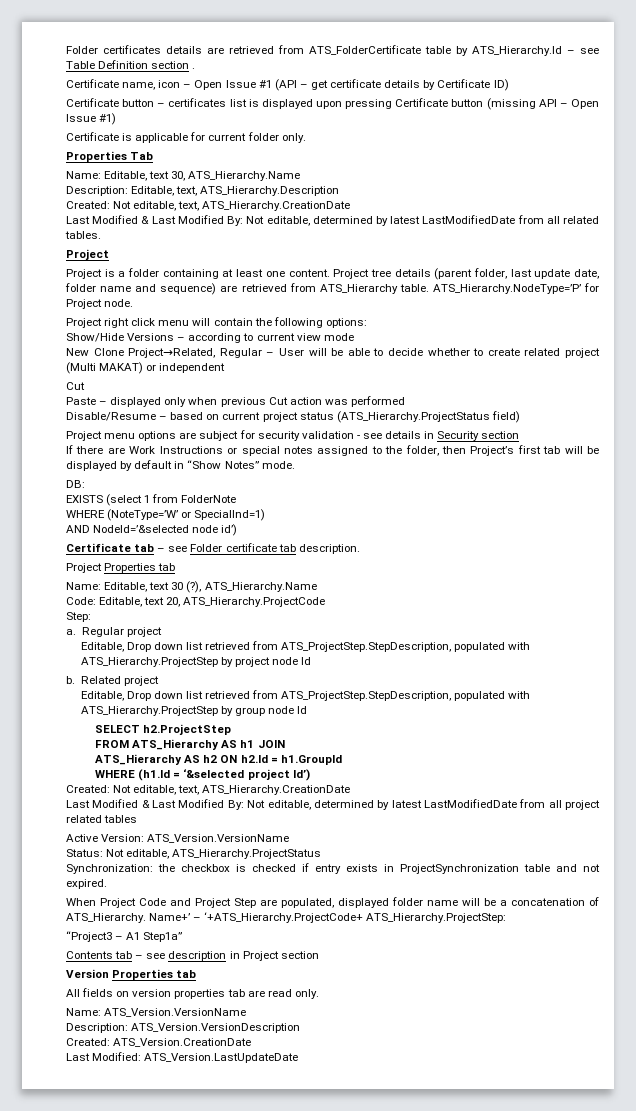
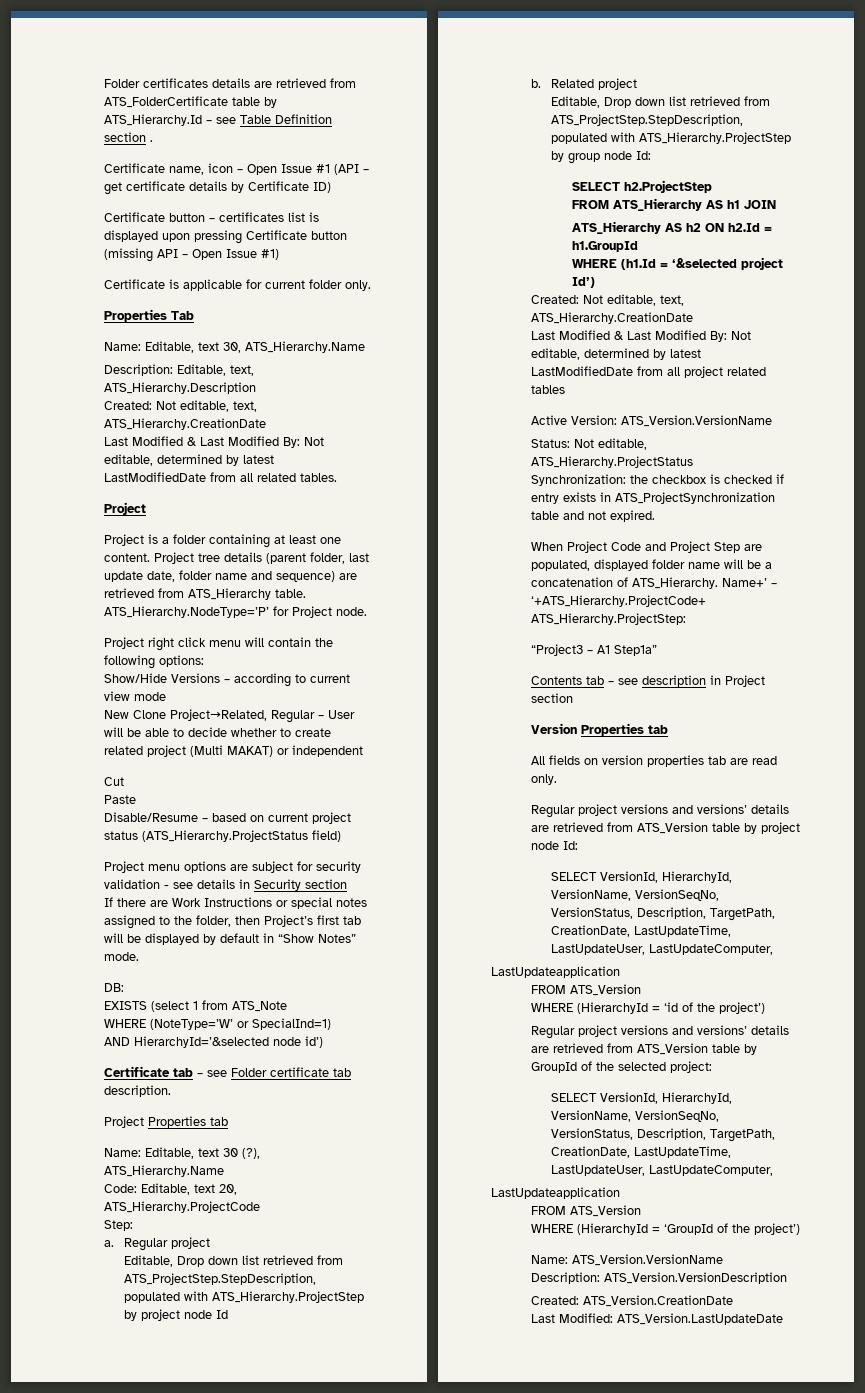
[99,396,406,407] – displayed only when previous Cut action was performed -> (137, 799) none
[181,495,237,503] FolderNote -> [232,1001,288,1012] ATS_Note
[93,525,190,533] NodeId=’&selected -> [134,1036,270,1048] HierarchyId=’&selected
[297,706,308,714] Id -> [636,151,652,160] Id:
[400,864,520,874] ProjectSynchronization -> [615,492,776,504] ATS_ProjectSynchronization
(319, 994) none -> [531,804,790,818] [531,822,801,834] [531,841,579,850] [551,871,733,883] [551,889,720,901] [551,907,776,921] [551,925,732,937] [551,944,774,955] [491,966,620,978] [531,984,642,996] [531,1002,766,1014] [531,1025,790,1039] [531,1043,758,1055] [531,1061,713,1073] [551,1092,733,1104] [551,1110,720,1122] [551,1128,776,1142] [551,1146,732,1158] [551,1165,774,1176] [491,1187,620,1199] [531,1205,642,1217] [531,1223,801,1235] // Regular project versions and versions’ details are retrieved from ATS_Version table by project node Id: // SELECT VersionId, HierarchyId, VersionName, VersionSeqNo, VersionStatus, Description, TargetPath, CreationDate, LastUpdateTime, LastUpdateUser, LastUpdateComputer, // LastUpdateapplication // FROM ATS_Version // WHERE (HierarchyId = ‘id of the project’) // Regular project versions and versions’ details are retrieved from ATS_Version table by GroupId of the selected project: // SELECT VersionId, HierarchyId, VersionName, VersionSeqNo, VersionStatus, Description, TargetPath, CreationDate, LastUpdateTime, LastUpdateUser, LastUpdateComputer, // LastUpdateapplication // FROM ATS_Version // WHERE (HierarchyId = ‘GroupId of the project’)

